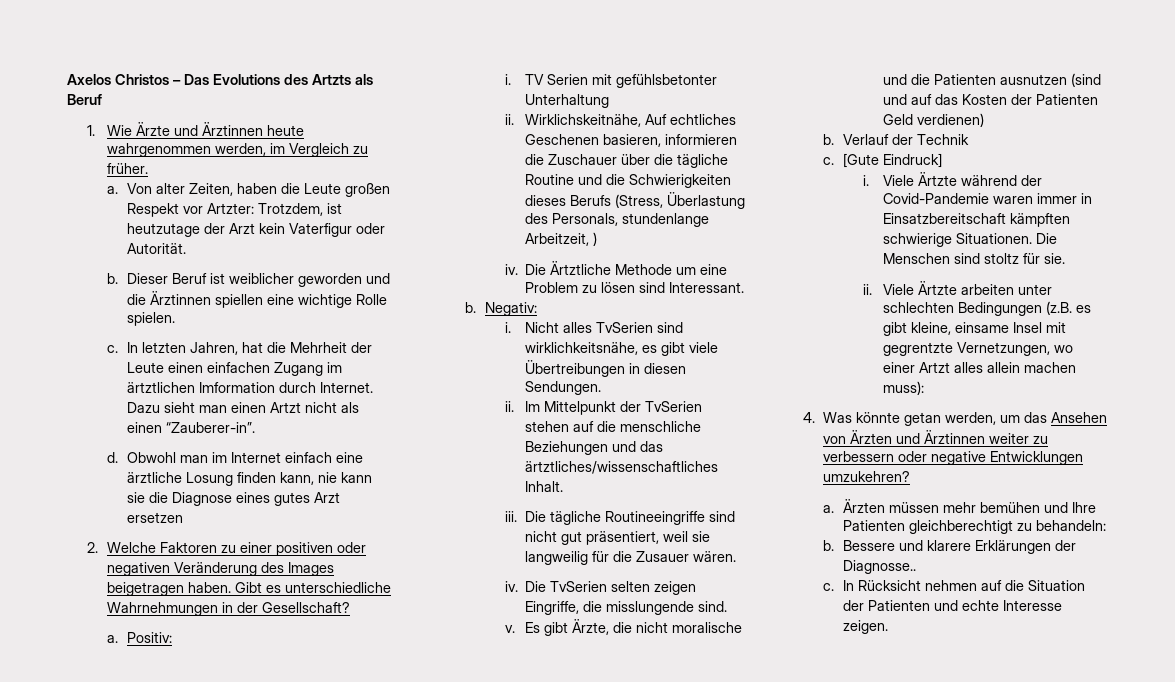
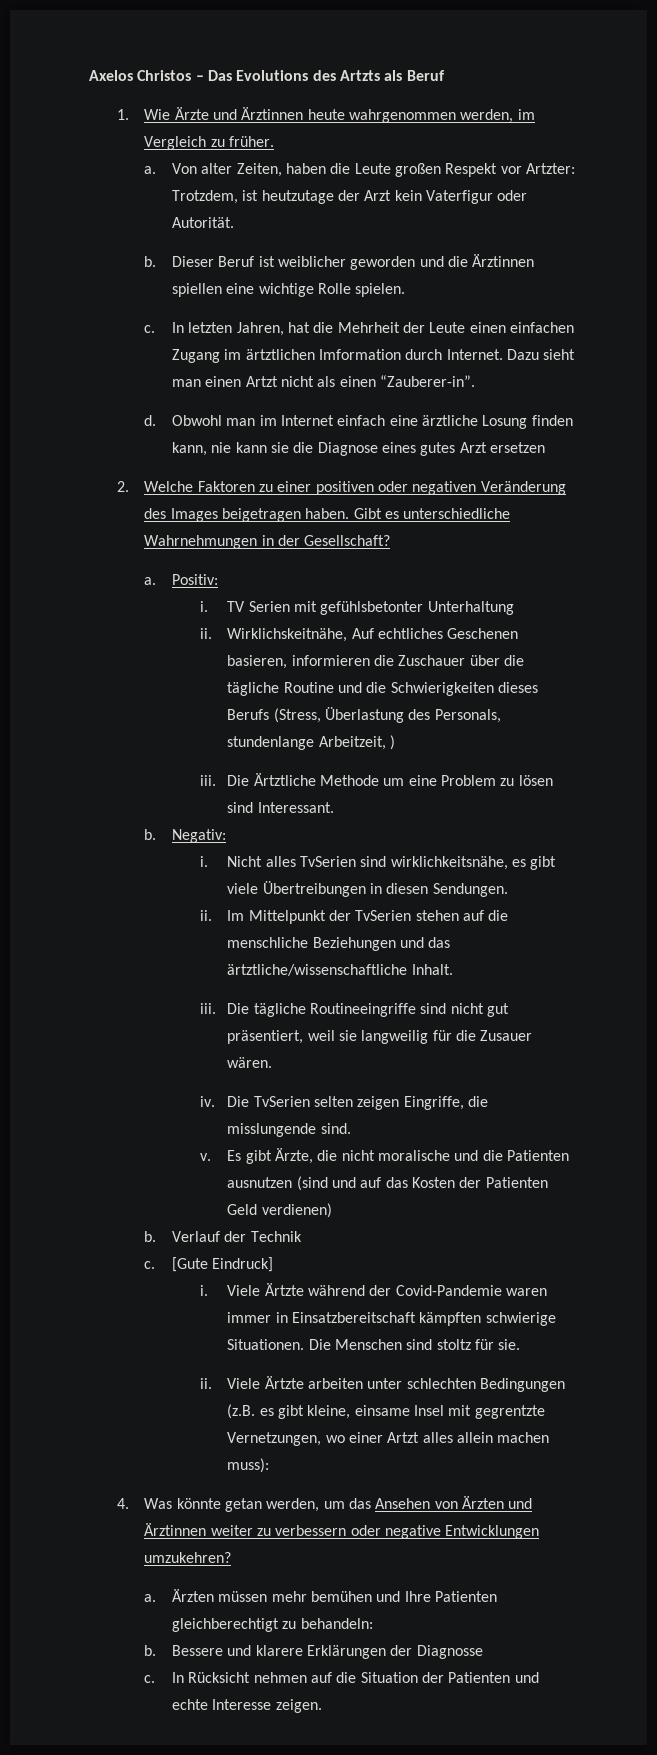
[505,264,519,275] iv. -> [199,775,216,786] iii.
[525,461,719,474] ärtztliches/wissenschaftliches -> [227,964,408,976] ärtztliche/wissenschaftliche
[843,560,917,574] Diagnosse.. -> [416,1645,483,1659] Diagnosse

